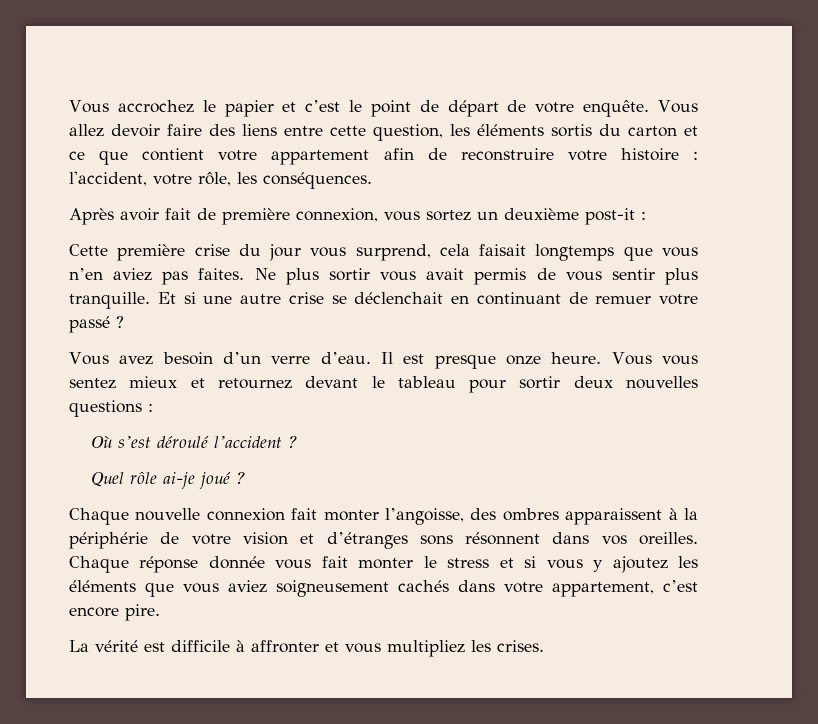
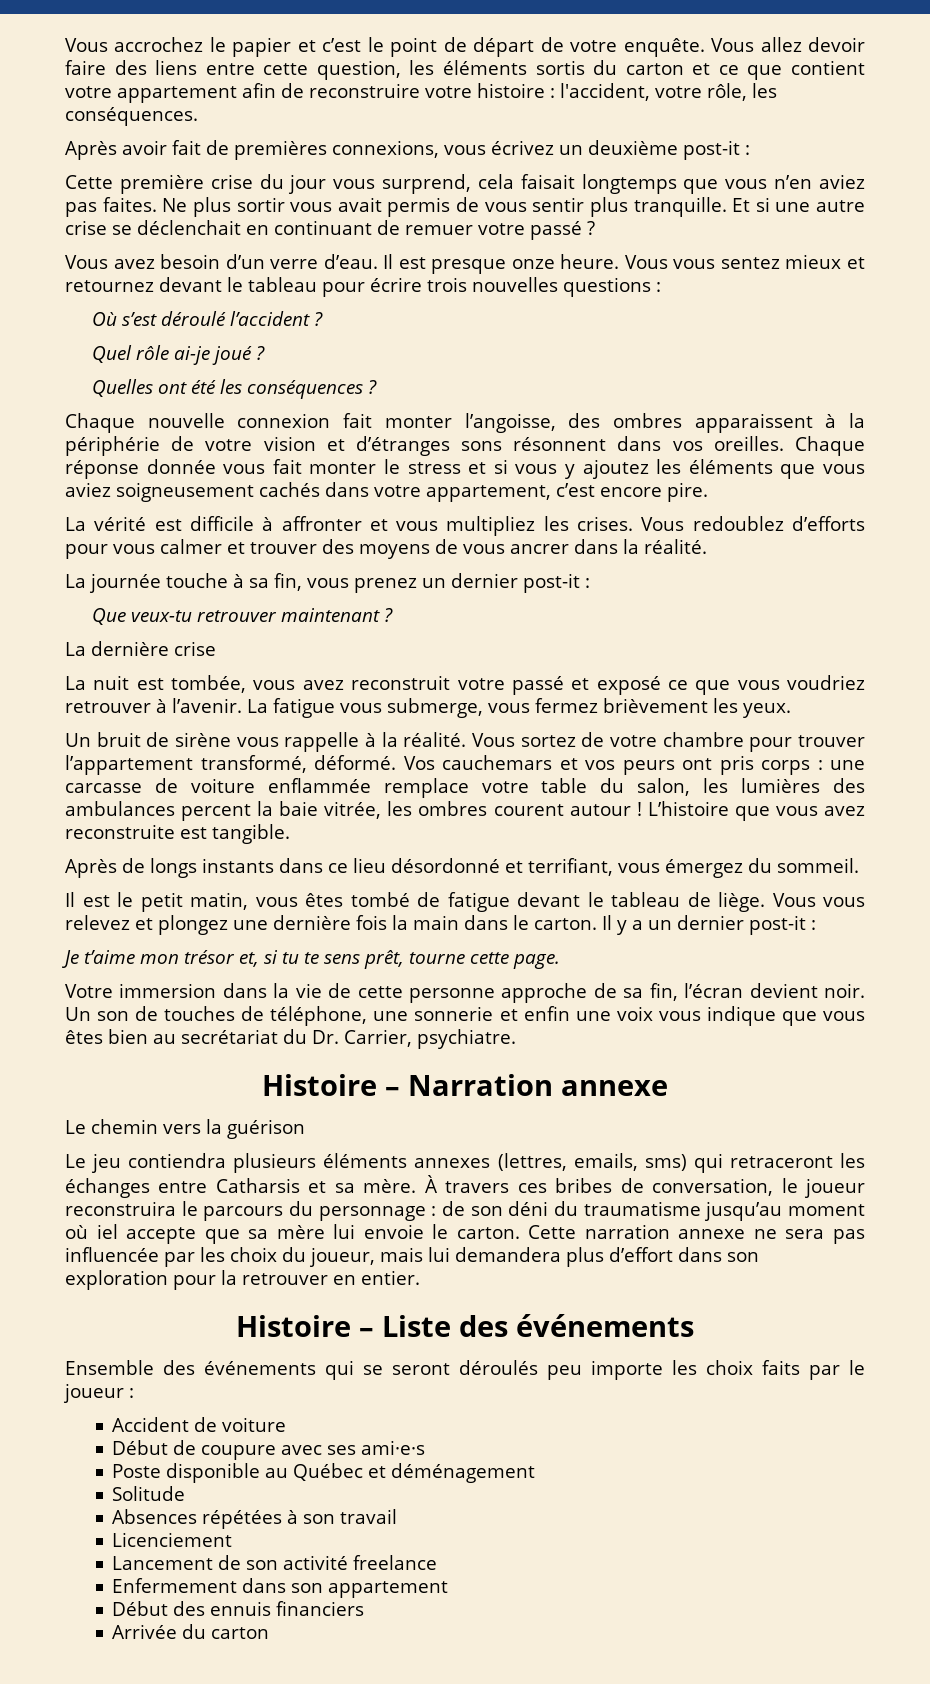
[222,208,471,225] première connexion, vous sortez -> [234,140,554,160] premières connexions, vous écrivez
[519,376,613,389] sortir deux -> [370,277,467,292] écrire trois
(246, 478) none -> [91,379,377,399] // Quelles ont été les conséquences ?
(544, 646) none -> [641,516,865,531] [65,539,707,559] [65,573,590,593] [91,608,393,625] [65,641,216,656] [65,675,866,695] [65,698,791,718] [65,732,865,752] [65,755,865,775] [65,778,865,798] [65,801,865,821] [65,824,290,844] [65,858,859,878] [65,892,865,912] [65,915,816,935] [62,950,560,969] [65,983,866,1003] [65,1006,866,1026] [65,1029,516,1049] [262,1074,668,1096] [65,1119,305,1139] [65,1153,865,1173] [65,1175,865,1198] [65,1201,865,1221] [65,1224,865,1244] [65,1247,759,1267] [65,1270,420,1290] [236,1314,694,1337] [65,1360,865,1380] [63,1383,134,1403] [112,1417,287,1432] [112,1440,426,1460] [112,1463,536,1483] [112,1486,186,1501] [112,1509,398,1529] [112,1532,233,1547] [112,1555,438,1570] [112,1578,449,1598] [112,1601,365,1616] [112,1624,270,1639] Vous redoublez d’efforts pour vous calmer et trouver des moyens de vous ancrer dans la réalité. // La journée touche à sa fin, vous prenez un dernier post-it : // Que veux-tu retrouver maintenant ? // La dernière crise // La nuit est tombée, vous avez reconstruit votre passé et exposé ce que vous voudriez retrouver à l’avenir. La fatigue vous submerge, vous fermez brièvement les yeux. // Un bruit de sirène vous rappelle à la réalité. Vous sortez de votre chambre pour trouver l’appartement transformé, déformé. Vos cauchemars et vos peurs ont pris corps : une carcasse de voiture enflammée remplace votre table du salon, les lumières des ambulances percent la baie vitrée, les ombres courent autour ! L’histoire que vous avez reconstruite est tangible. // Après de longs instants dans ce lieu désordonné et terrifiant, vous émergez du sommeil. // Il est le petit matin, vous êtes tombé de fatigue devant le tableau de liège. Vous vous relevez et plongez une dernière fois la main dans le carton. Il y a un dernier post-it : // Je t’aime mon trésor et, si tu te sens prêt, tourne cette page. // Votre immersion dans la vie de cette personne approche de sa fin, l’écran devient noir. Un son de touches de téléphone, une sonnerie et enfin une voix vous indique que vous êtes bien au secrétariat du Dr. Carrier, psychiatre. // Histoire – Narration annexe // Le chemin vers la guérison // Le jeu contiendra plusieurs éléments annexes (lettres, emails, sms) qui retraceront les échanges entre Catharsis et sa mère. À travers ces bribes de conversation, le joueur reconstruira le parcours du personnage : de son déni du traumatisme jusqu’au moment où iel accepte que sa mère lui envoie le carton. Cette narration annexe ne sera pas influencée par les choix du joueur, mais lui demandera plus d’effort dans son exploration pour la retrouver en entier. // Histoire – Liste des événements // Ensemble des événements qui se seront déroulés peu importe les choix faits par le joueur : // Accident de voiture // Début de coupure avec ses ami·e·s // Poste disponible au Québec et déménagement // Solitude // Absences répétées à son travail // Licenciement // Lancement de son activité freelance // Enfermement dans son appartement // Début des ennuis financiers // Arrivée du carton

